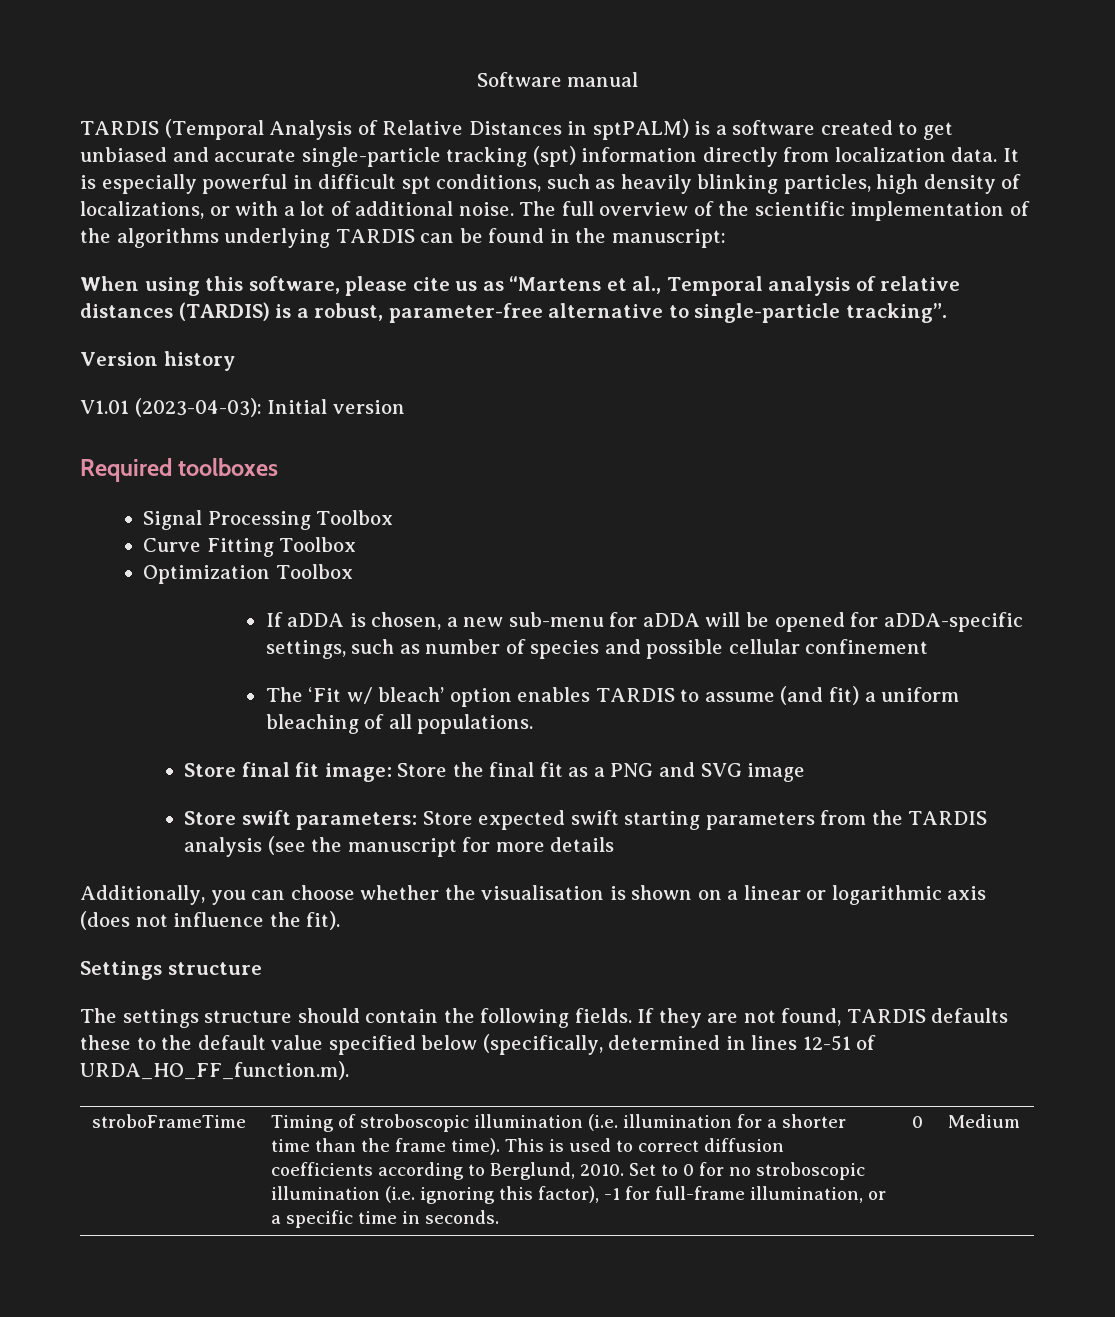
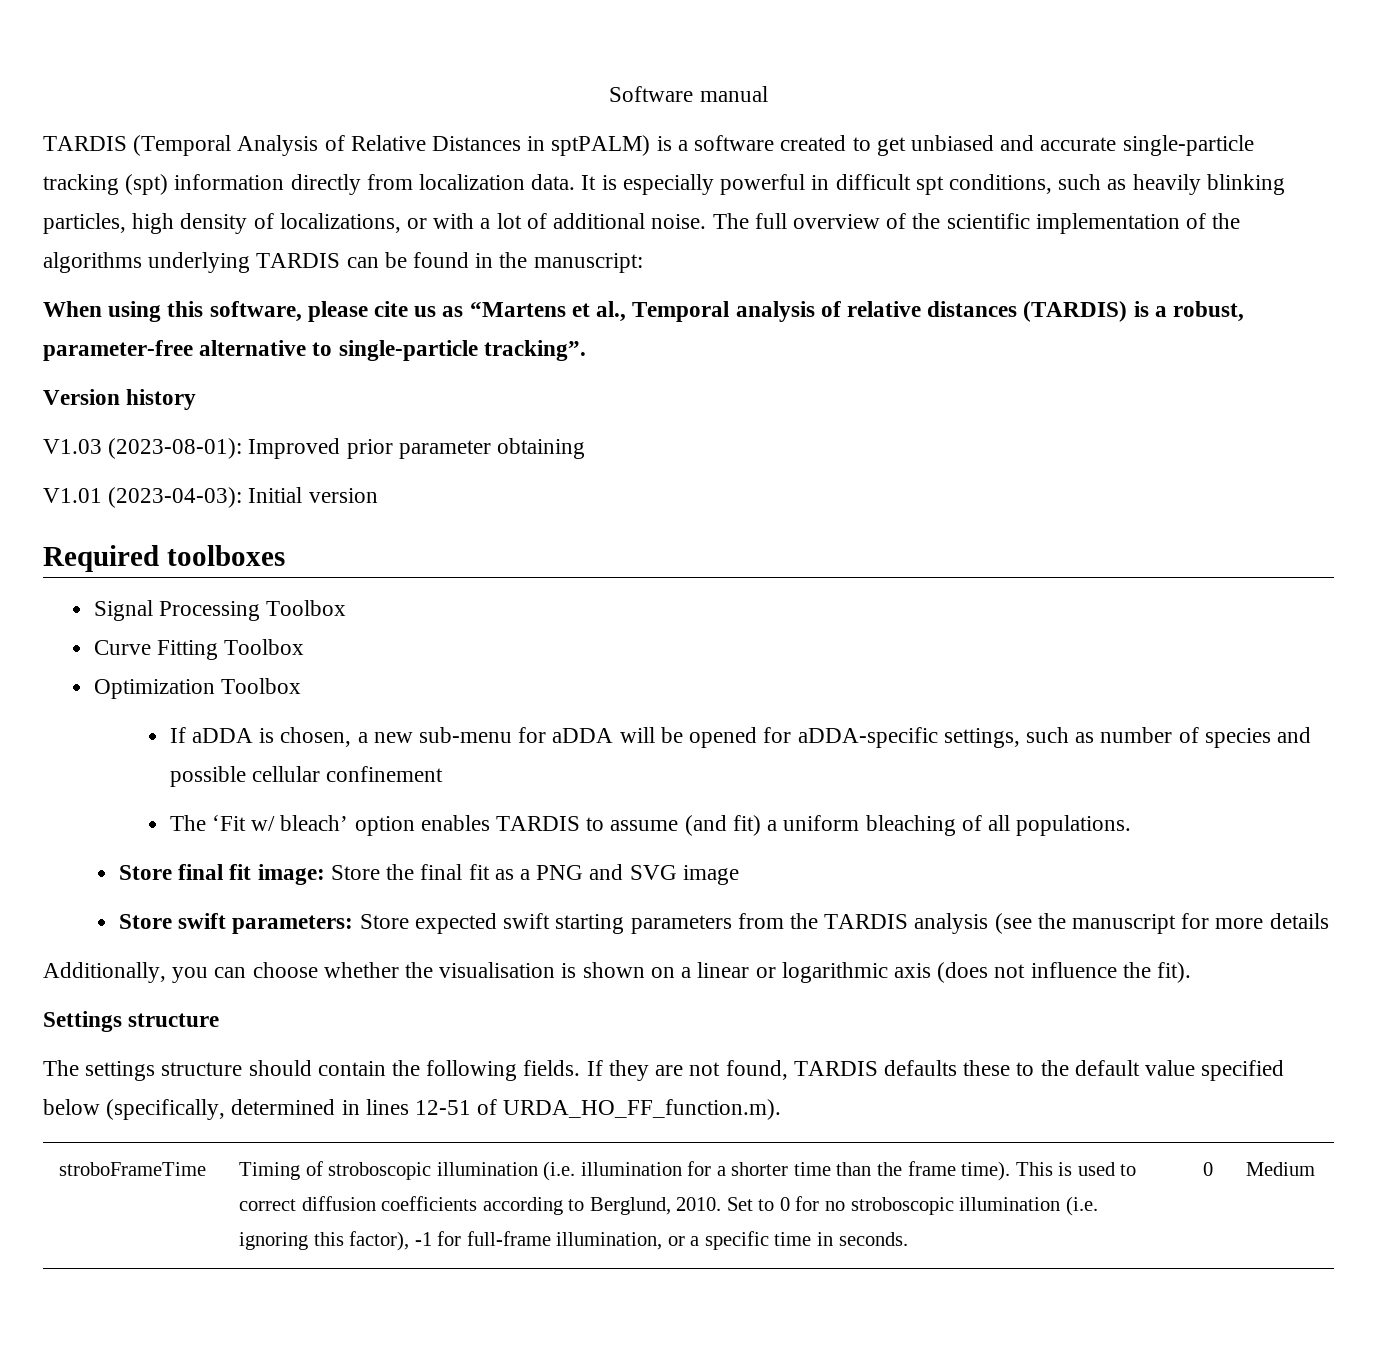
(235, 361) none -> [43,438,586,459] // V1.03 (2023-08-01): Improved prior parameter obtaining

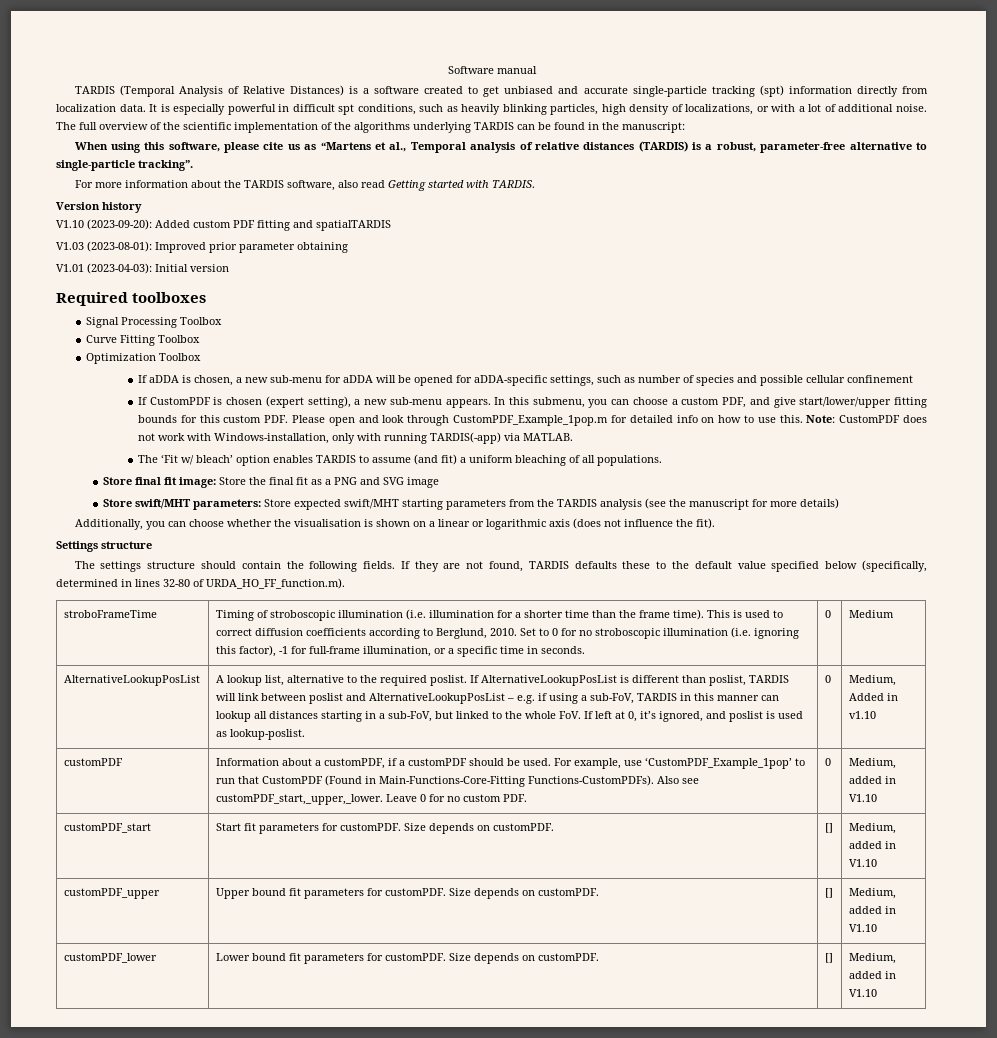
[432,135,651,156] Distances in sptPALM) -> [289,85,344,96] Distances)
[43,389,197,410] Version history -> [74,180,535,191] [56,202,142,213] [56,219,391,231] For more information about the TARDIS software, also read Getting started with TARDIS. // Version history // V1.10 (2023-09-20): Added custom PDF fitting and spatialTARDIS
(444, 774) none -> [138,396,927,408] [138,415,927,426] [138,432,574,444] // If CustomPDF is chosen (expert setting), a new sub-menu appears. In this submenu, you can choose a custom PDF, and give start/lower/upper fitting bounds for this custom PDF. Please open and look through CustomPDF_Example_1pop.m for detailed info on how to use this. Note: CustomPDF does not work with Windows-installation, only with running TARDIS(-app) via MATLAB.
[178,913,227,929] swift -> [135,499,192,509] swift/MHT
[503,913,551,929] swift -> [344,499,400,509] swift/MHT
[1269,913,1329,929] details -> [800,498,840,509] details)
[415,1100,472,1115] 12-51 -> [163,579,190,587] 32-80
(1316, 1169) none -> [63,675,200,686] [215,675,789,686] [215,693,779,704] [215,711,803,722] [215,729,305,740] [824,675,831,683] [848,675,896,686] [848,693,898,701] [848,711,876,719] [63,758,123,766] [215,757,805,769] [215,775,699,787] [215,794,527,805] [824,758,831,766] [848,758,896,769] [848,776,896,784] [848,794,877,802] [63,823,151,833] [215,823,554,834] [824,823,833,833] [848,823,896,834] [848,841,896,849] [848,859,877,867] [63,888,160,899] [215,888,599,899] [824,888,833,898] [848,888,896,899] [848,906,896,914] [848,924,877,932] [63,953,157,963] [215,953,599,964] [824,953,833,963] [848,953,896,964] [848,971,896,979] [848,989,877,997] // AlternativeLookupPosList | A lookup list, alternative to the required poslist. If AlternativeLookupPosList is different than poslist, TARDIS will link between poslist and AlternativeLookupPosList – e.g. if using a sub-FoV, TARDIS in this manner can lookup all distances starting in a sub-FoV, but linked to the whole FoV. If left at 0, it’s ignored, and poslist is used as lookup-poslist. | 0 | Medium, Added in v1.10 // customPDF | Information about a customPDF, if a customPDF should be used. For example, use ‘CustomPDF_Example_1pop’ to run that CustomPDF (Found in Main-Functions-Core-Fitting Functions-CustomPDFs). Also see customPDF_start,_upper,_lower. Leave 0 for no custom PDF. | 0 | Medium, added in V1.10 // customPDF_start | Start fit parameters for customPDF. Size depends on customPDF. | [] | Medium, added in V1.10 // customPDF_upper | Upper bound fit parameters for customPDF. Size depends on customPDF. | [] | Medium, added in V1.10 // customPDF_lower | Lower bound fit parameters for customPDF. Size depends on customPDF. | [] | Medium, added in V1.10

